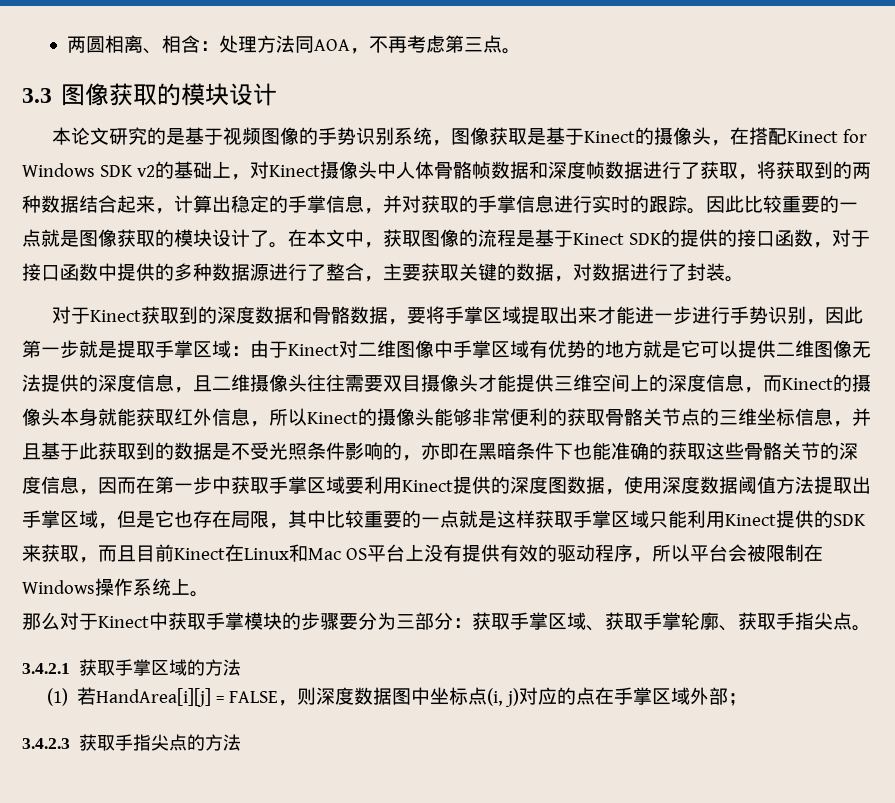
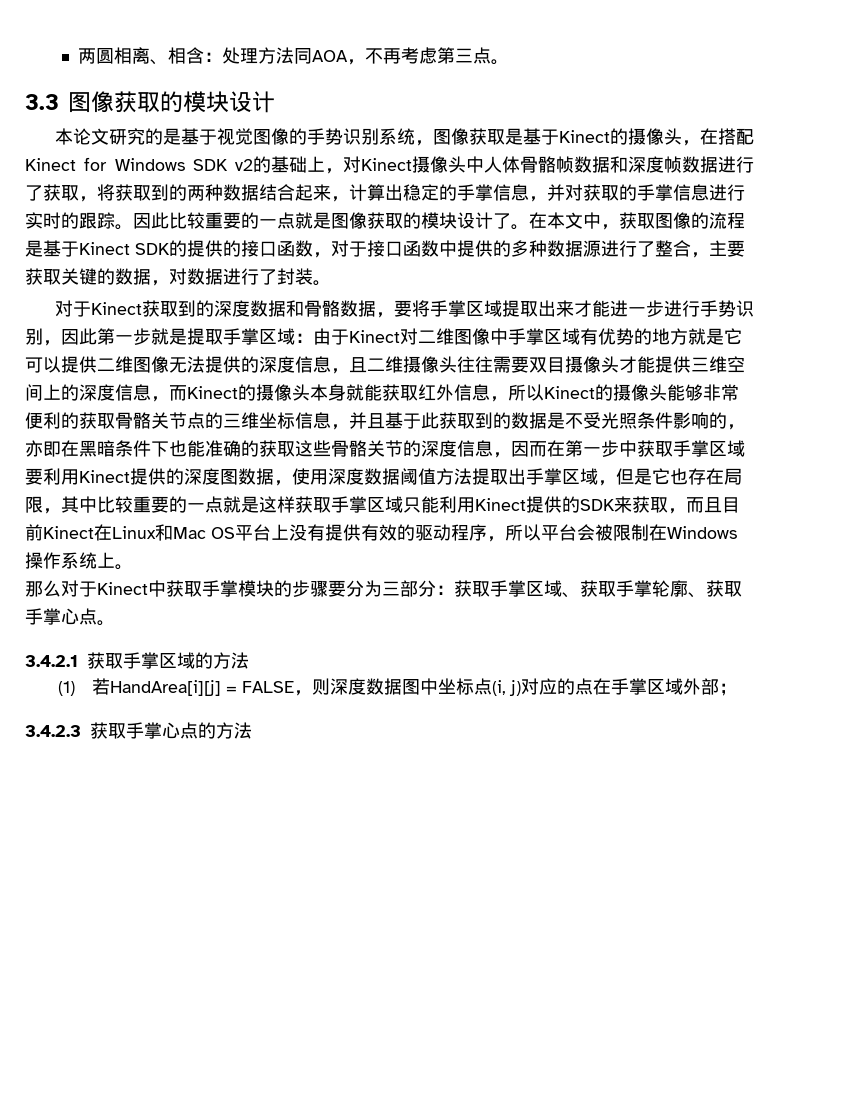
[241,127,261,145] 频 -> [234,128,253,145] 觉
[795,612,833,630] 指尖 -> [43,608,79,625] 掌心
[133,734,170,751] 指尖 -> [144,722,180,739] 掌心

